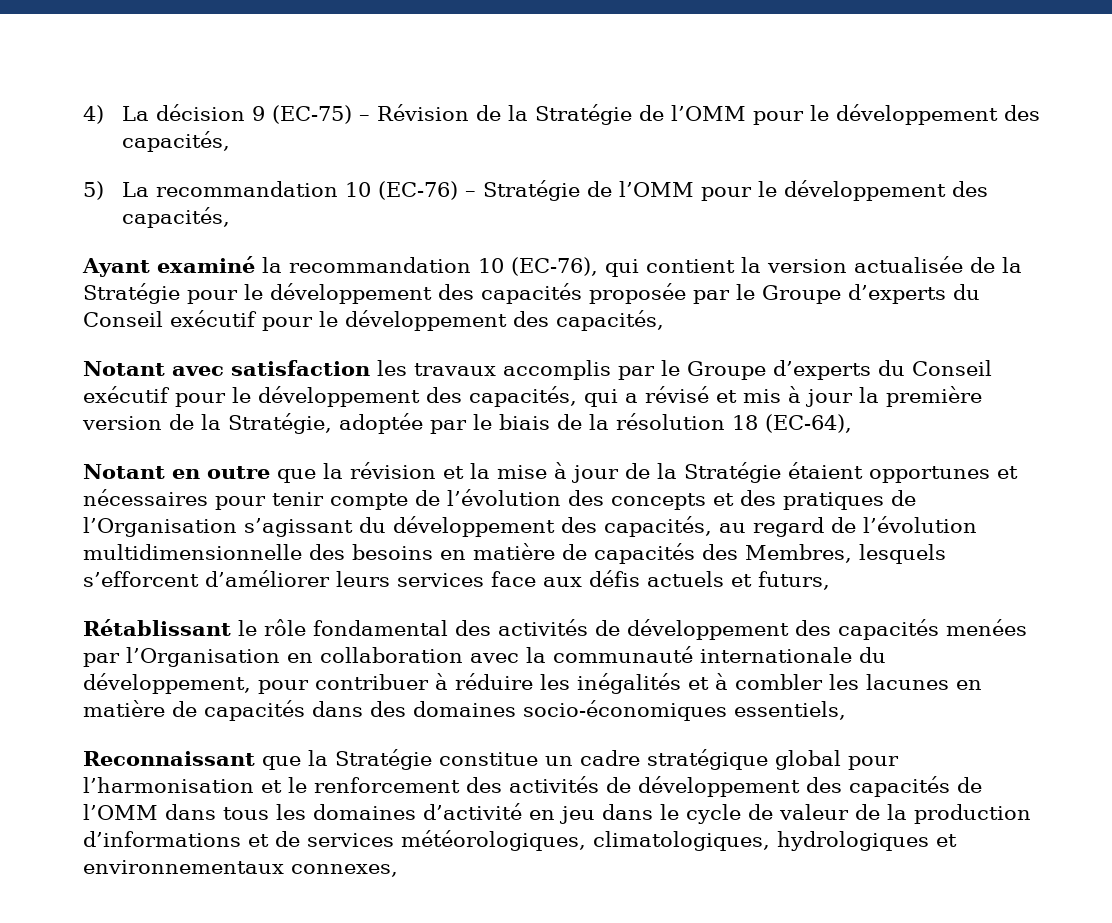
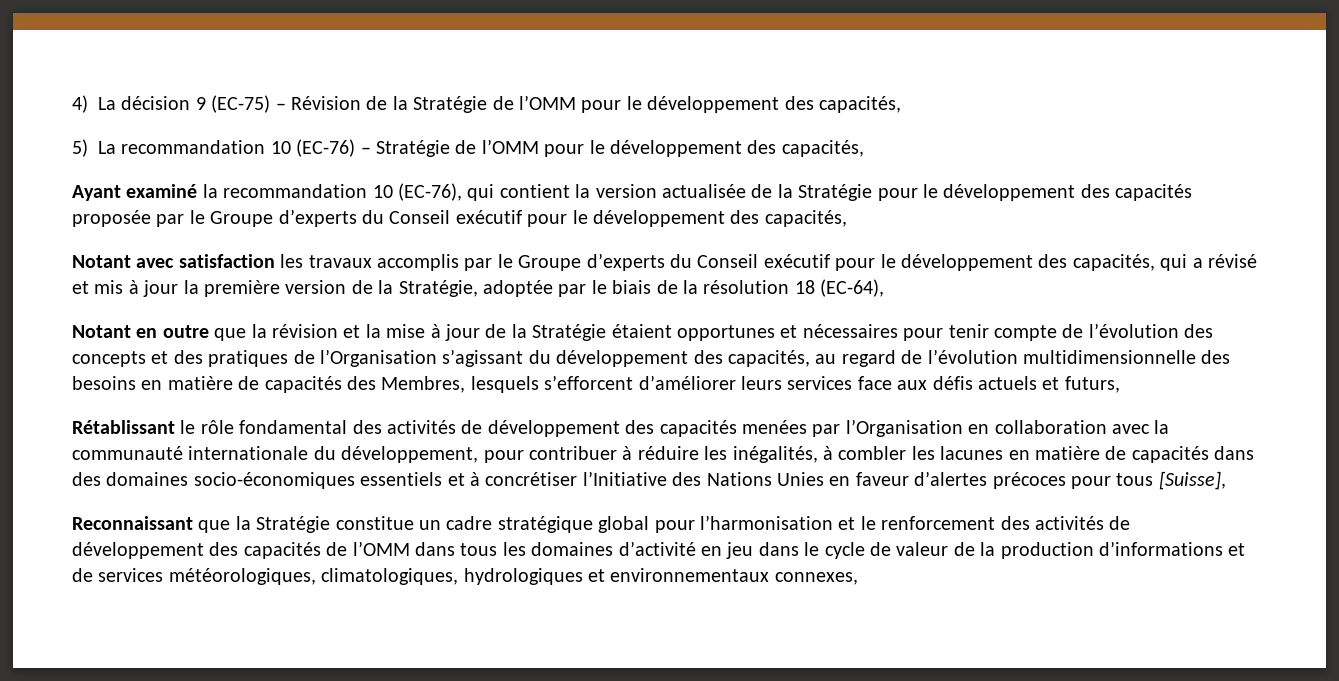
[577,673,709,694] inégalités et -> [732,446,818,463] inégalités,
[734,701,846,720] essentiels, -> [360,471,1226,490] essentiels et à concrétiser l’Initiative des Nations Unies en faveur d’alertes précoces pour tous [Suisse],

